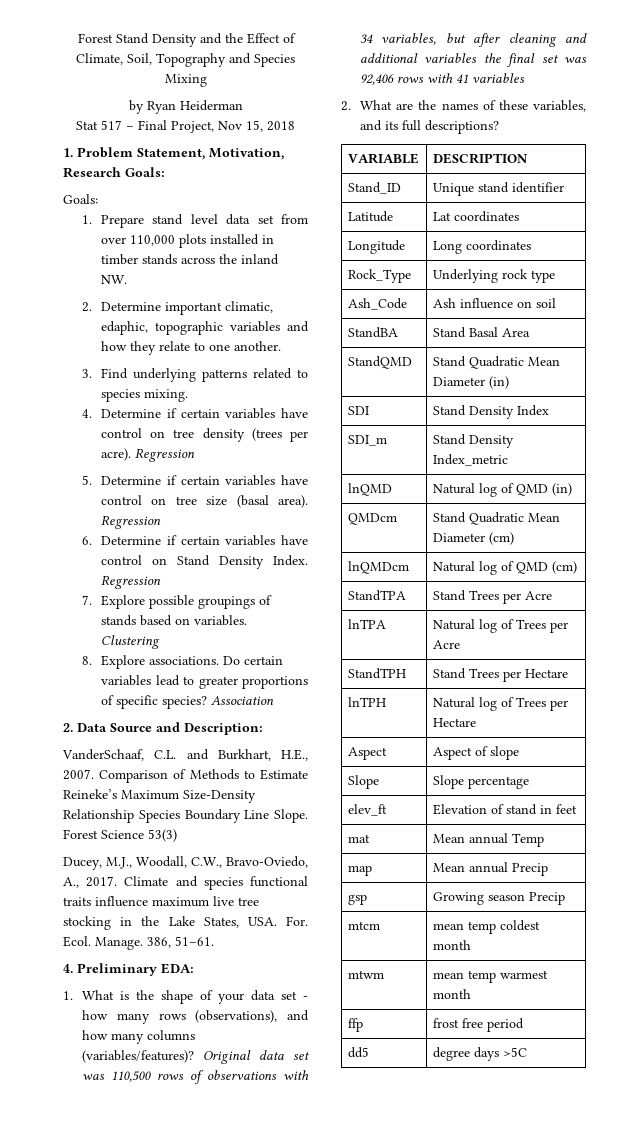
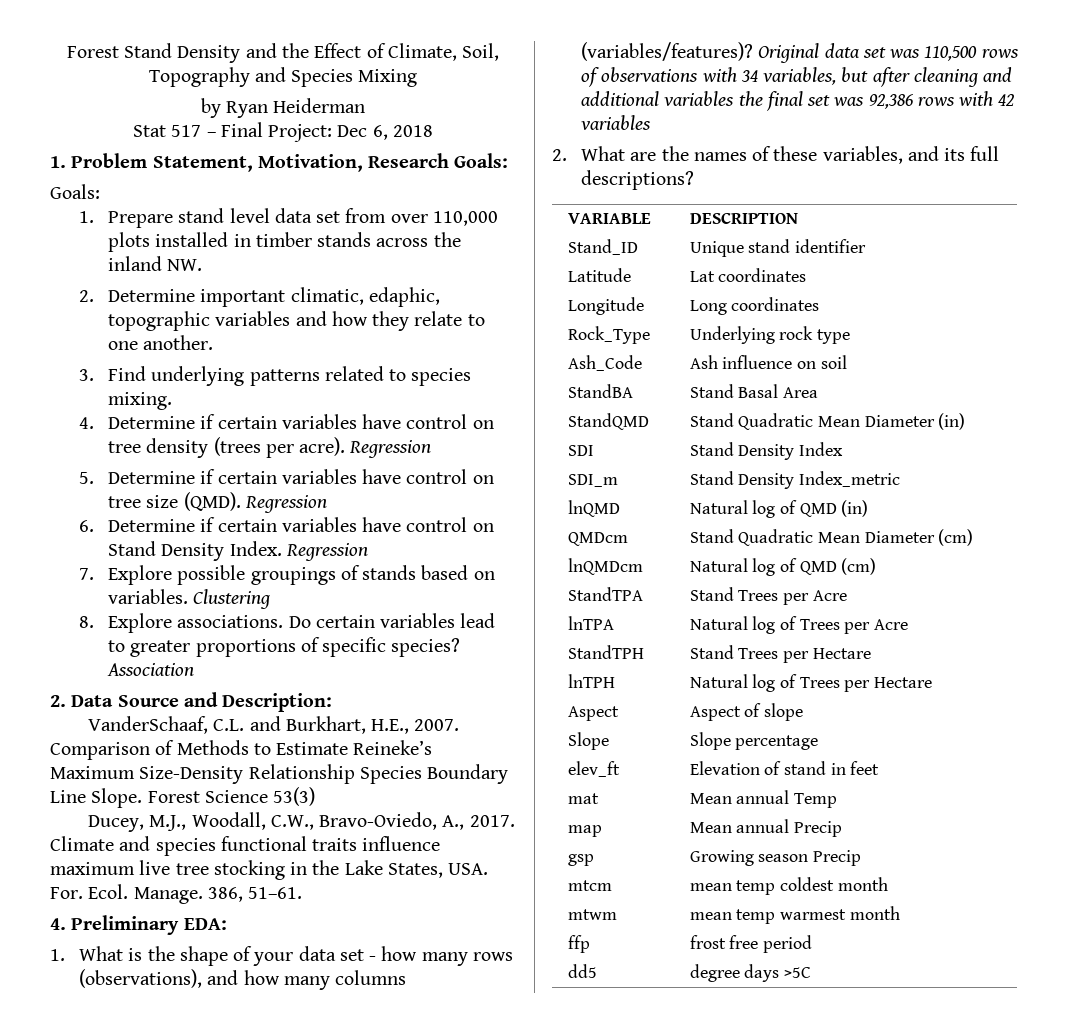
[171,120,263,133] Project, Nov 15, -> [268,124,388,142] Project: Dec 6,
[236,495,308,508] (basal area). -> [183,492,241,511] (QMD).
[360,74,395,85] 92,406 -> [868,94,914,109] 92,386
[456,74,469,83] 41 -> [998,94,1015,106] 42

